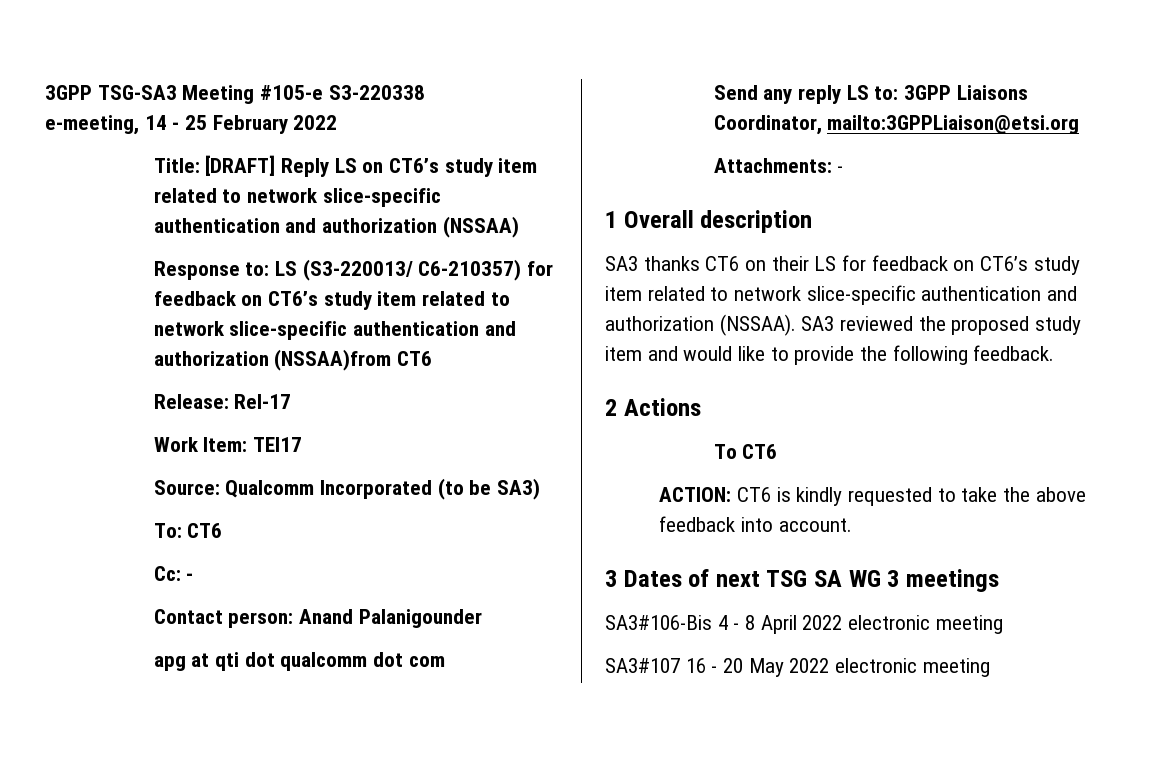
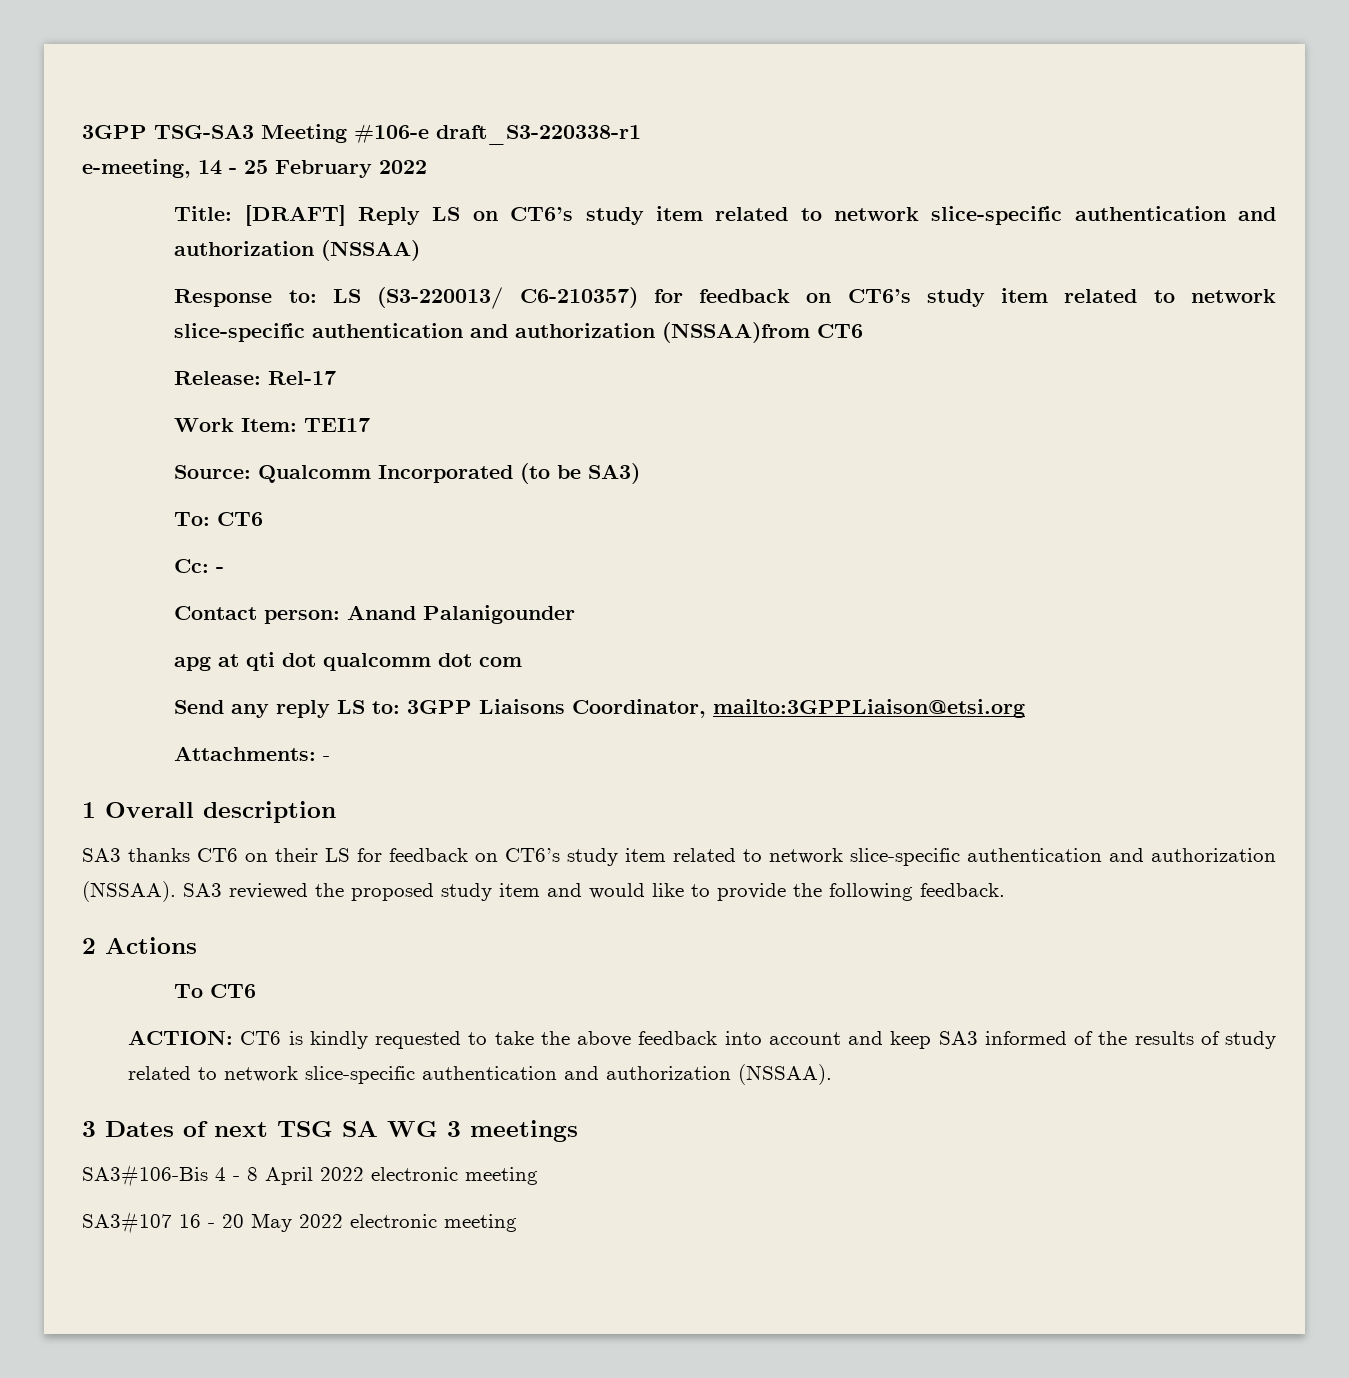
[260,85,425,100] #105-e S3-220338 -> [354,124,641,145] #106-e draft_S3-220338-r1
[778,518,852,532] account. -> [768,1031,1276,1049] [128,1064,833,1085] account and keep SA3 informed of the results of study related to network slice-specific authentication and authorization (NSSAA).

